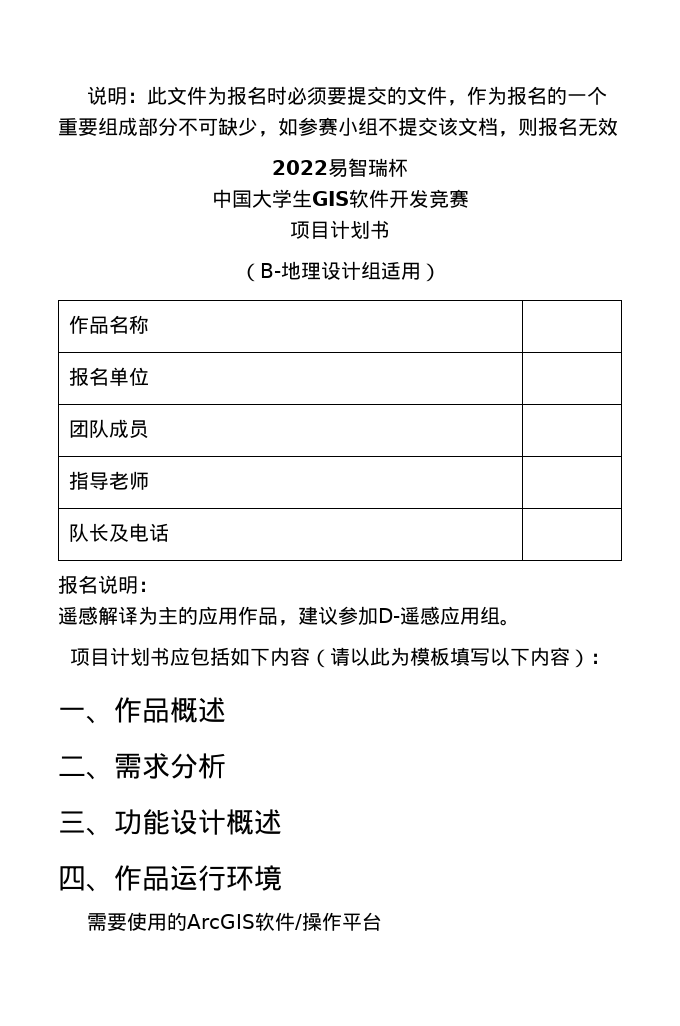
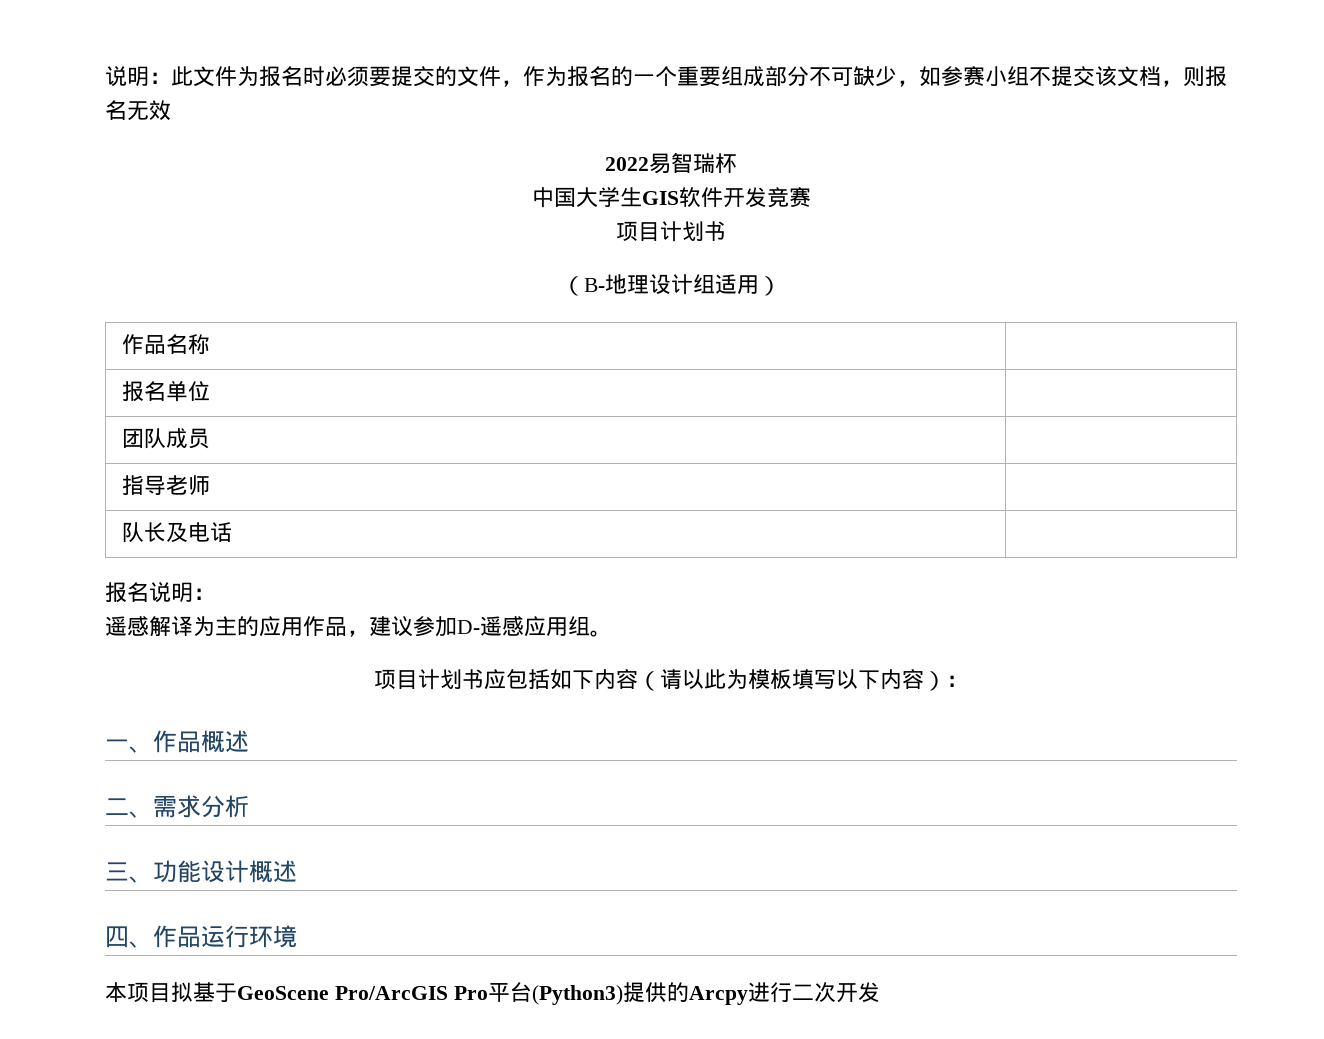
[87,912,383,931] 需要使用的ArcGIS软件/操作平台 -> [105,982,880,1005] 本项目拟基于GeoScene Pro/ArcGIS Pro平台(Python3)提供的Arcpy进行二次开发

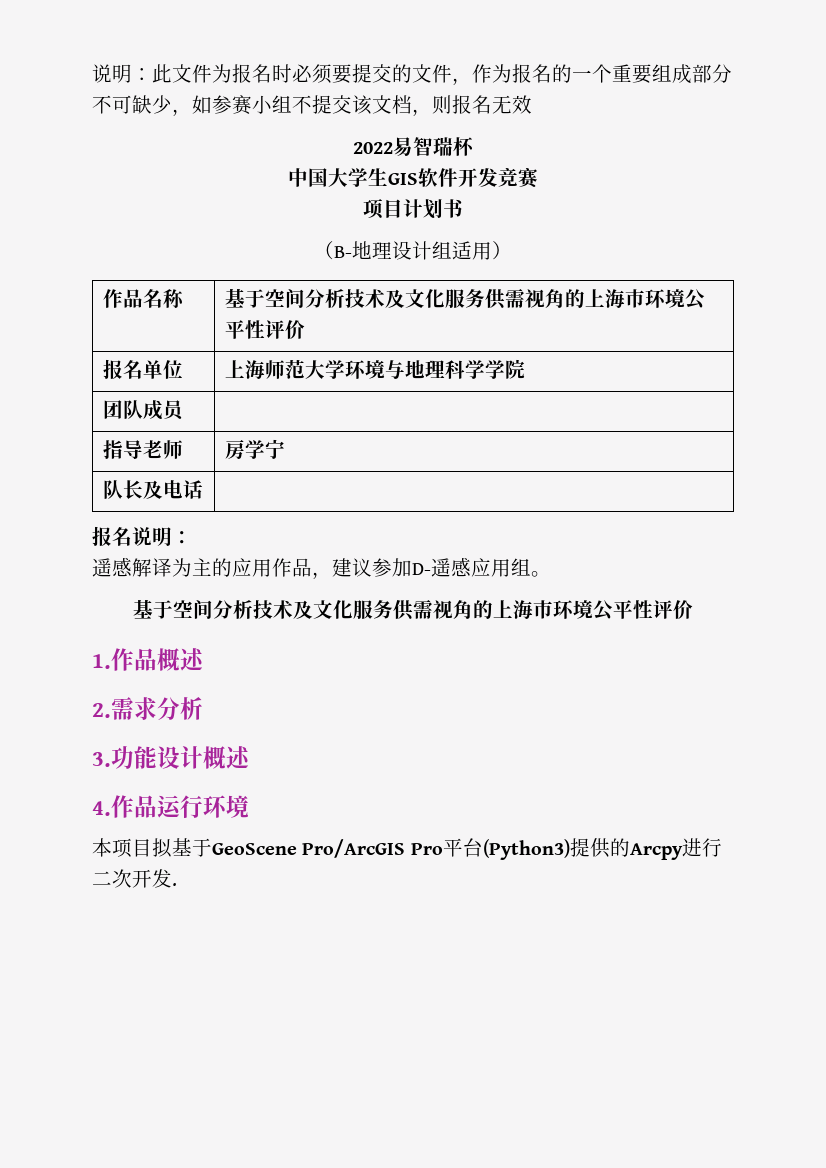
[121,381,210,402] // 报名单位 | -> [224,288,705,310] [224,320,305,339] [102,359,183,379] [224,359,525,379] 基于空间分析技术及文化服务供需视角的上海市环境公平性评价 // 报名单位 | 上海师范大学环境与地理科学学院
(210, 485) none -> [224,439,285,460] 房学宁
[374,669,968,691] [105,739,153,753] 项目计划书应包括如下内容（请以此为模板填写以下内容）： // 一、 -> [133,599,693,621] [92,654,111,669] 基于空间分析技术及文化服务供需视角的上海市环境公平性评价 // 1.
[105,798,153,818] 二、 -> [92,703,111,718] 2.
[105,862,153,883] 三、 -> [92,752,111,767] 3.
[105,926,153,948] 四、 -> [92,801,111,816] 4.
(880, 992) none -> [172,883,177,886] .

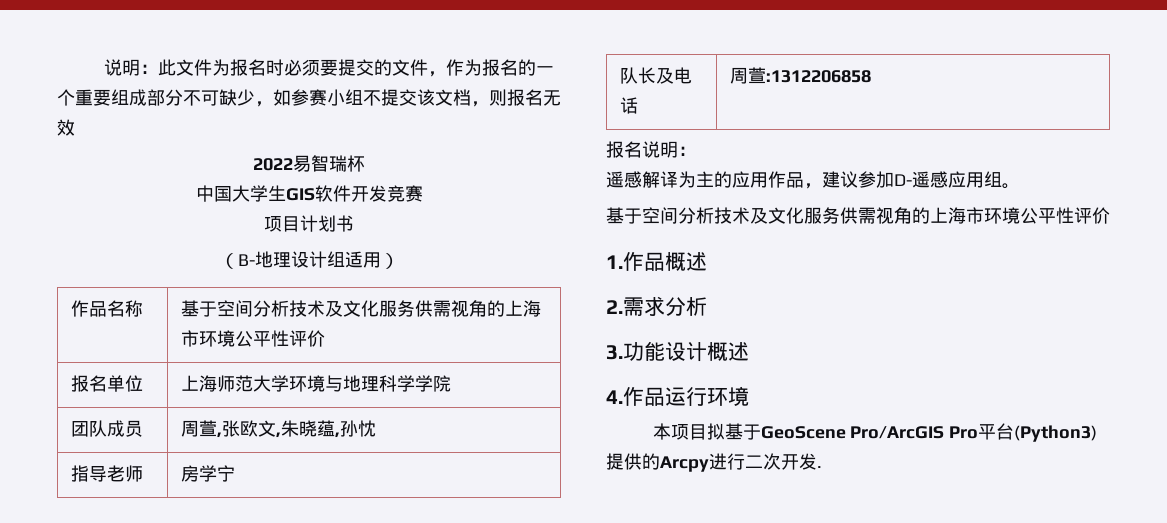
(185, 410) none -> [181,420,377,438] 周萱,张欧文,朱晓蕴,孙忱
(203, 489) none -> [730,67,872,84] 周萱:1312206858

